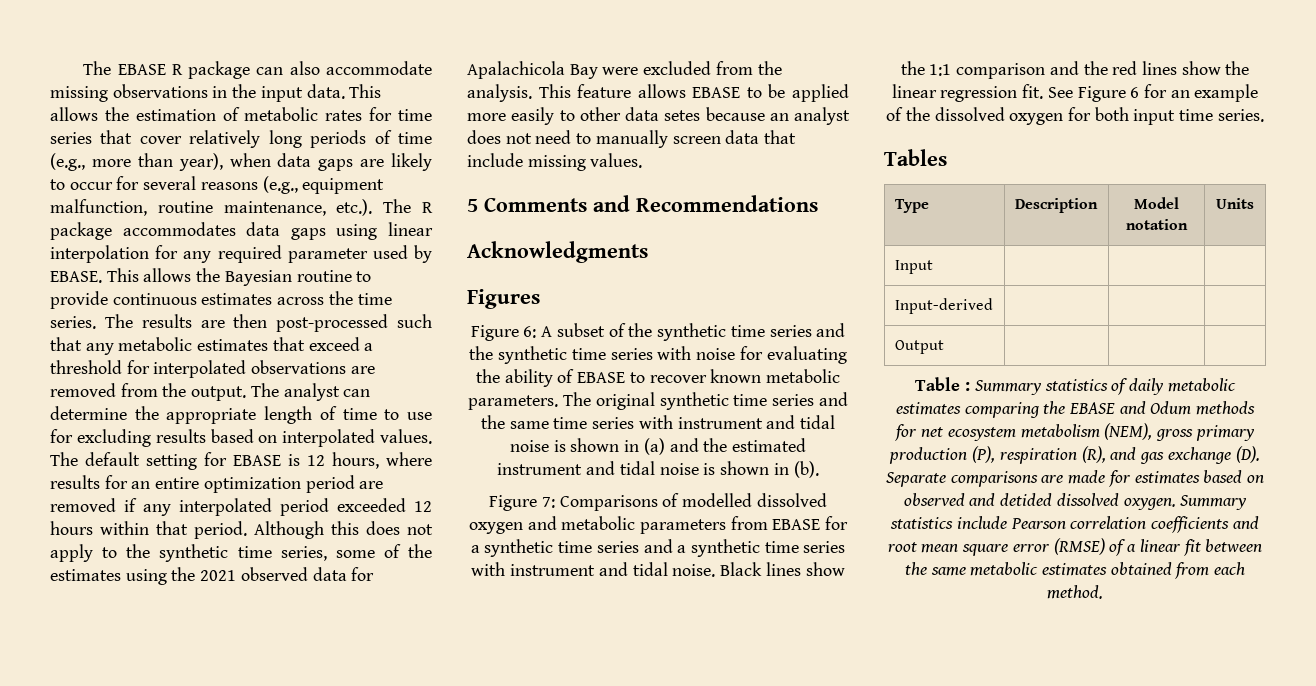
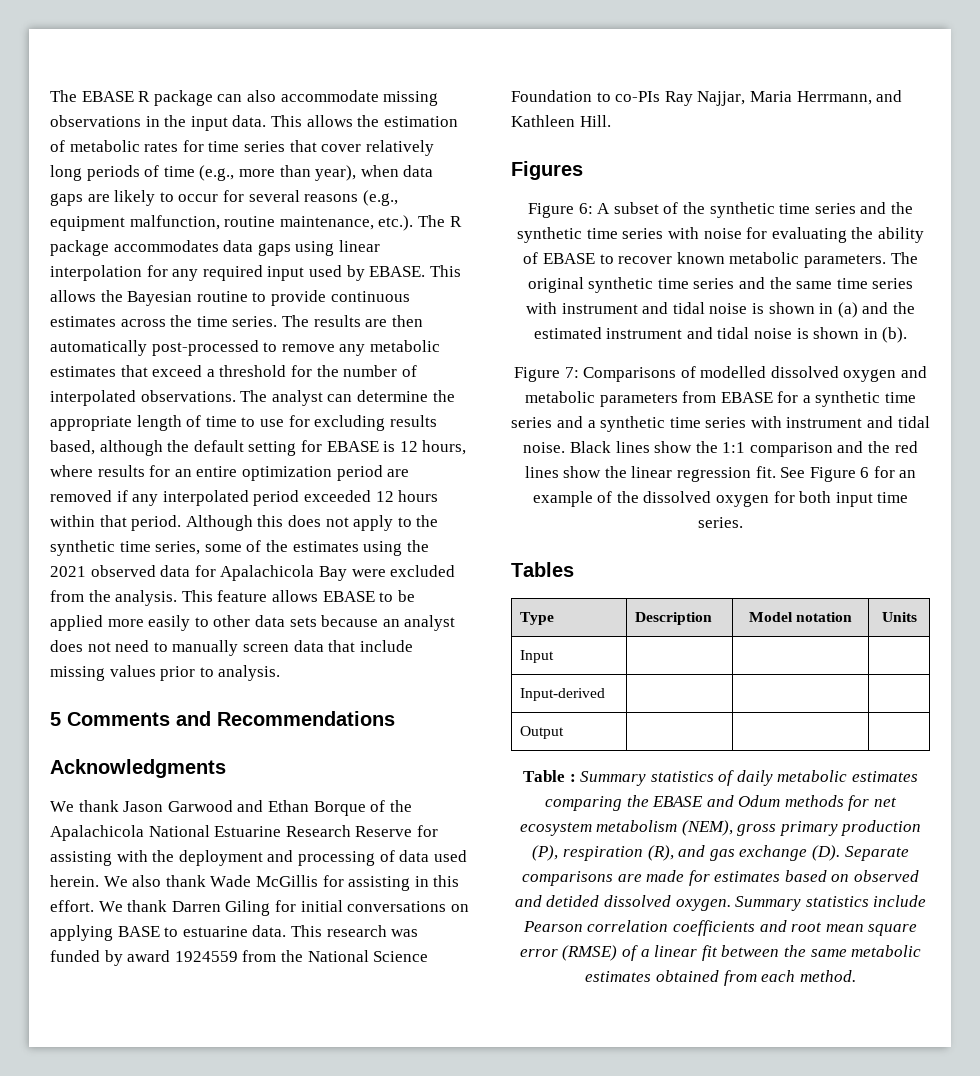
[287,248,368,263] parameter -> [267,266,305,281] input
[276,314,432,332] [50,337,82,351] post-processed such that -> [50,340,335,356] automatically post-processed to remove
[153,360,375,378] [50,383,247,401] interpolated observations are removed from the output. -> [316,365,417,377] [50,390,236,406] the number of interpolated observations.
[210,429,432,447] [50,452,78,466] based on interpolated values. The -> [50,440,190,456] based, although the
[664,110,701,121] setes -> [289,617,317,627] sets
[590,153,643,168] values. -> [109,665,281,681] values prior to analysis.
(648, 252) none -> [50,800,412,816] [50,825,438,841] [50,850,467,866] [50,875,460,891] [50,900,469,916] [50,925,419,941] [50,950,429,966] [511,90,903,106] [511,115,611,127] // We thank Jason Garwood and Ethan Borque of the Apalachicola National Estuarine Research Reserve for assisting with the deployment and processing of data used herein. We also thank Wade McGillis for assisting in this effort. We thank Darren Giling for initial conversations on applying BASE to estuarine data. This research was funded by award 1924559 from the National Science Foundation to co-PIs Ray Najjar, Maria Herrmann, and Kathleen Hill.

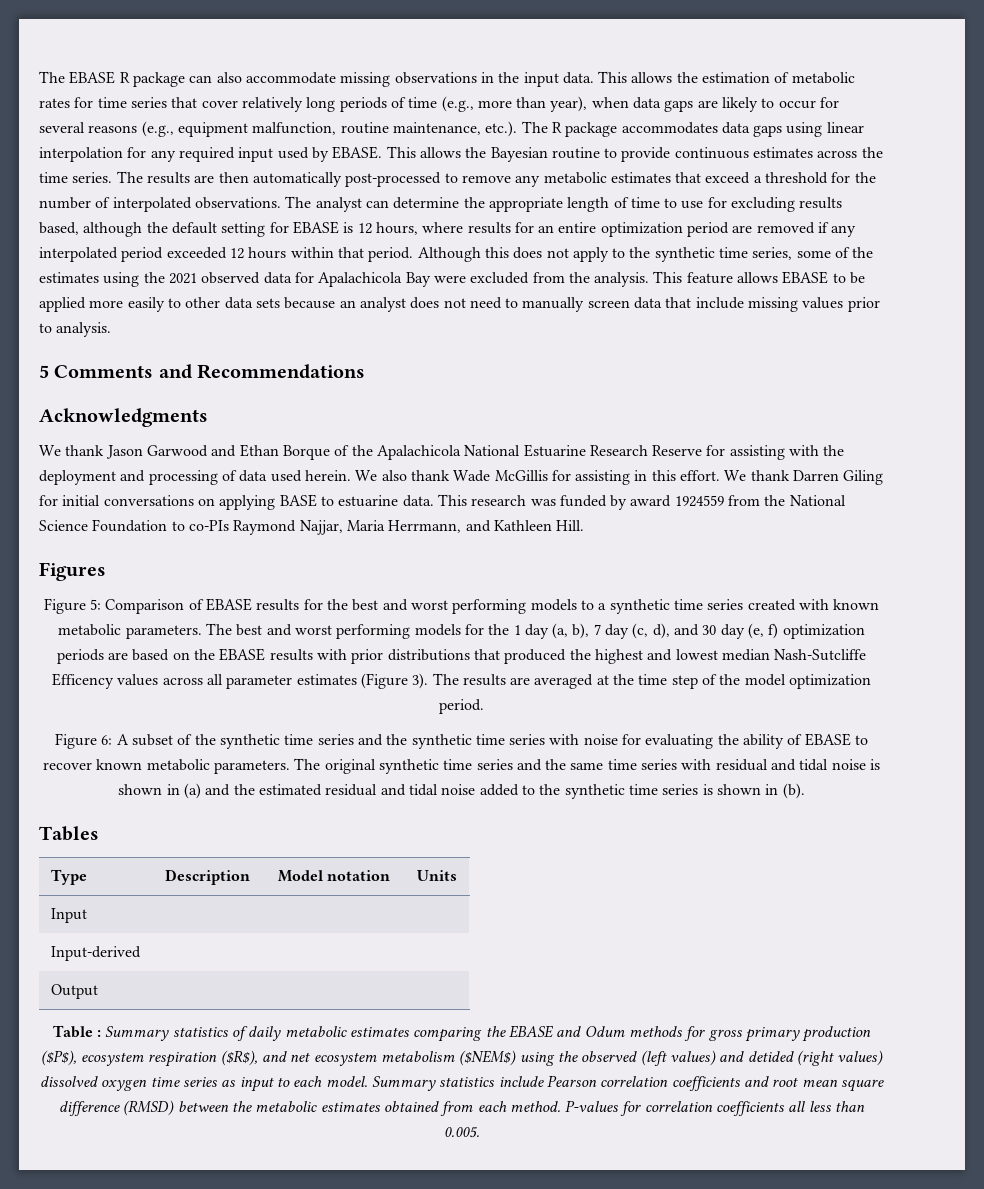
[664,91,693,106] Ray -> [233,520,297,535] Raymond
(583, 170) none -> [43,598,880,614] [58,623,865,639] [56,648,867,664] [51,673,872,689] [439,699,484,714] // Figure 5: Comparison of EBASE results for the best and worst performing models to a synthetic time series created with known metabolic parameters. The best and worst performing models for the 1 day (a, b), 7 day (c, d), and 30 day (e, f) optimization periods are based on the EBASE results with prior distributions that produced the highest and lowest median Nash-Sutcliffe Efficency values across all parameter estimates (Figure 3). The results are averaged at the time step of the model optimization period.
[561,303,638,314] instrument -> [715,759,768,771] residual
[606,327,908,343] [513,366,928,382] [524,391,917,407] [511,416,930,432] [523,441,918,457] [524,466,917,482] [532,491,909,507] [698,517,743,528] instrument and tidal noise is shown in (b). // Figure 7: Comparisons of modelled dissolved oxygen and metabolic parameters from EBASE for a synthetic time series and a synthetic time series with instrument and tidal noise. Black lines show the 1:1 comparison and the red lines show the linear regression fit. See Figure 6 for an example of the dissolved oxygen for both input time series. -> [325,783,805,799] residual and tidal noise added to the synthetic time series is shown in (b).
[874,797,898,807] [519,820,922,836] [532,845,909,861] [521,870,920,886] [514,895,731,911] net ecosystem metabolism (NEM), gross primary production (P), respiration (R), and gas exchange (D). Separate comparisons are made for estimates based on observed and detided dissolved oxygen. -> [708,1026,872,1042] [40,1050,884,1067] [40,1076,368,1092] gross primary production ($P$), ecosystem respiration ($R$), and net ecosystem metabolism ($NEM$) using the observed (left values) and detided (right values) dissolved oxygen time series as input to each model.
[519,945,718,961] error (RMSE) of a linear fit -> [58,1100,175,1116] difference (RMSD)
[810,949,847,957] same -> (252, 1106) none
(856, 976) none -> [565,1100,866,1116] [443,1127,480,1138] P-values for correlation coefficients all less than 0.005.

